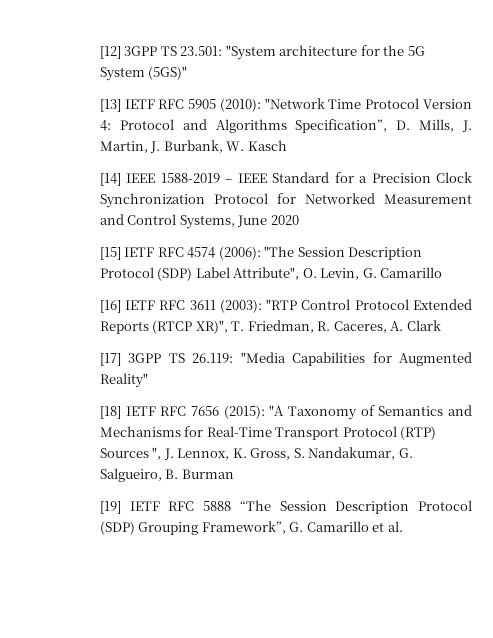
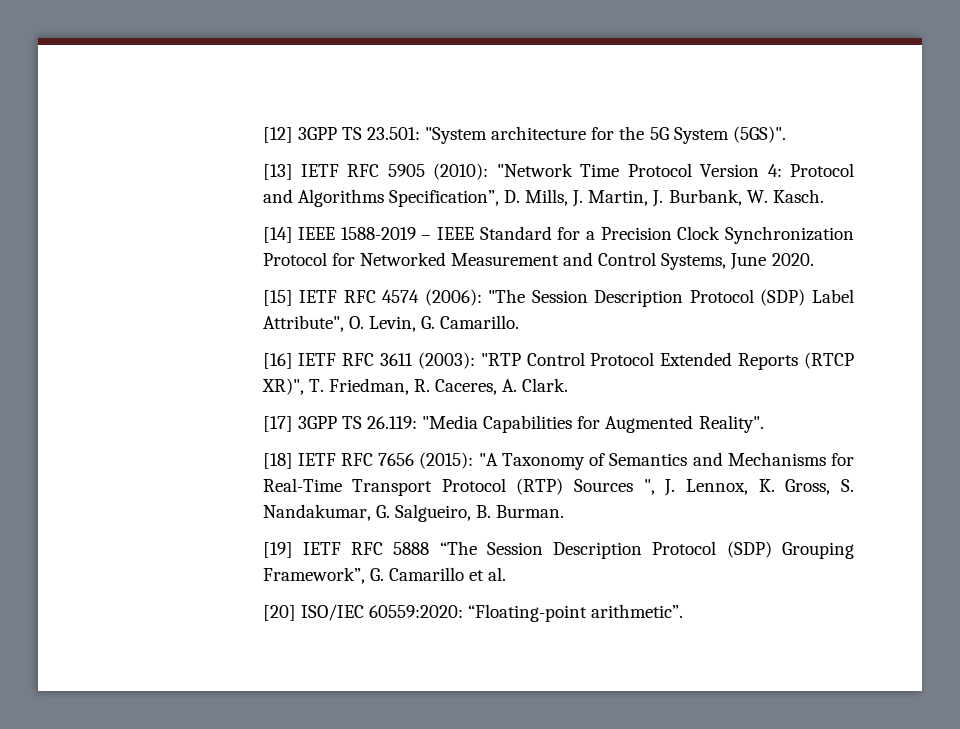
[148,66,188,80] (5GS)" -> [732,126,786,143] (5GS)".
[247,140,287,151] Kasch -> [772,189,824,203] Kasch.
[270,215,299,225] 2020 -> [771,253,814,266] 2020.
[380,267,443,278] Camarillo -> [440,315,520,329] Camarillo.
[406,320,441,331] Clark -> [522,378,569,392] Clark.
[99,373,148,388] Reality" -> [698,415,764,433] Reality".
[181,469,234,479] Burman -> [496,505,565,518] Burman.
(403, 526) none -> [262,604,684,622] // [20] ISO/IEC 60559:2020: “Floating-point arithmetic”.

